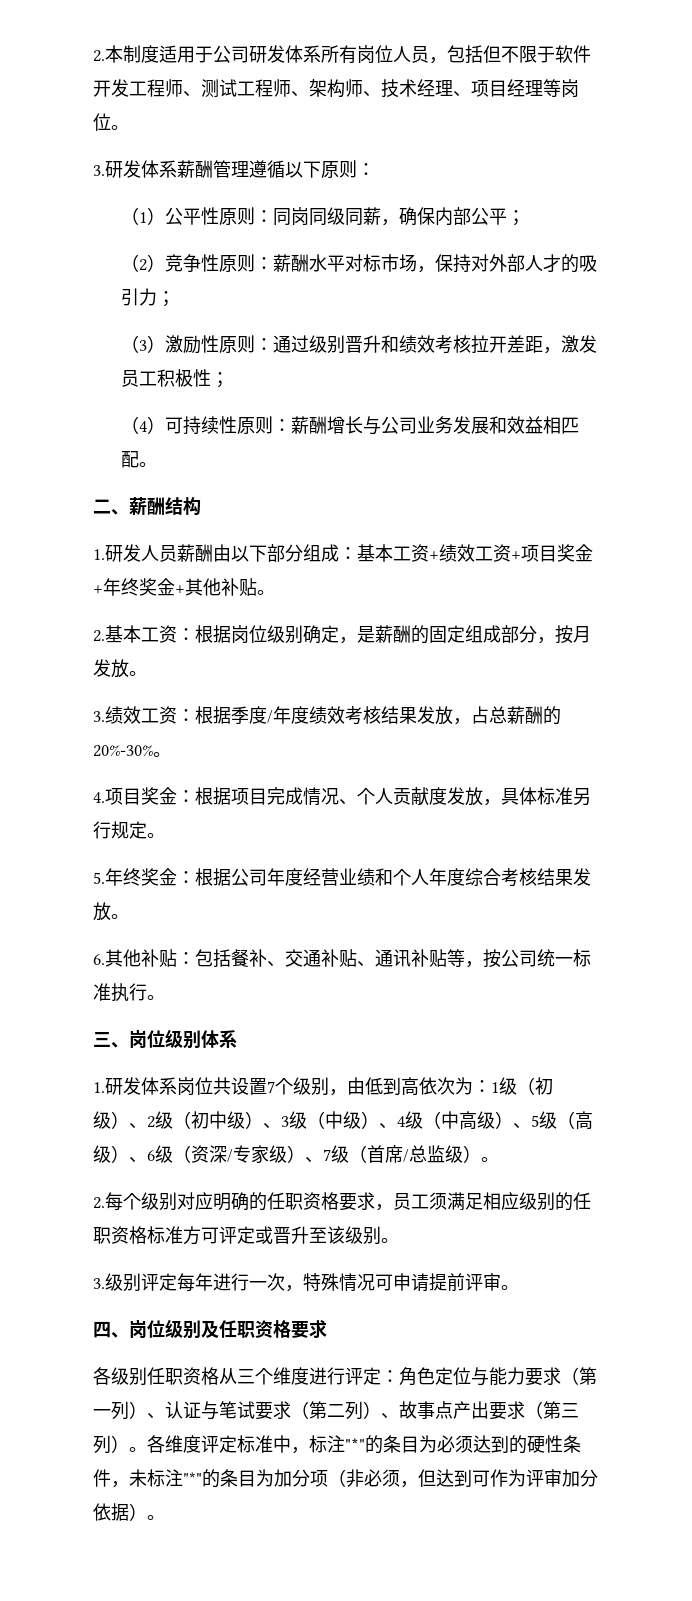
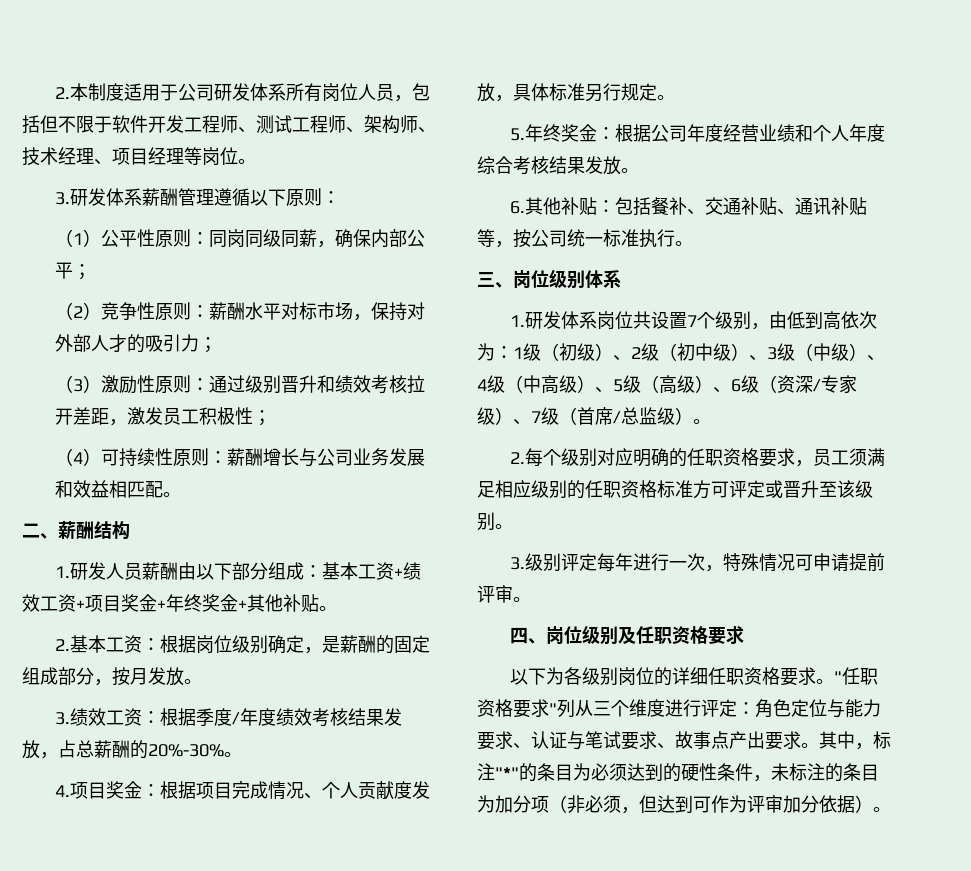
[93,1367,219,1386] 各级别任职资格 -> [510,667,879,686] [477,699,575,718] 以下为各级别岗位的详细任职资格要求。"任职资格要求"列
[561,1367,597,1385] [93,1401,147,1420] （第一列） -> (513, 740) none
[291,1401,381,1420] （第二列） -> (657, 740) none
[525,1401,579,1419] [93,1435,273,1454] （第三列）。各维度评定标准 -> [801,731,837,749] 。其
[183,1472,202,1485] "*" -> (825, 772) none

